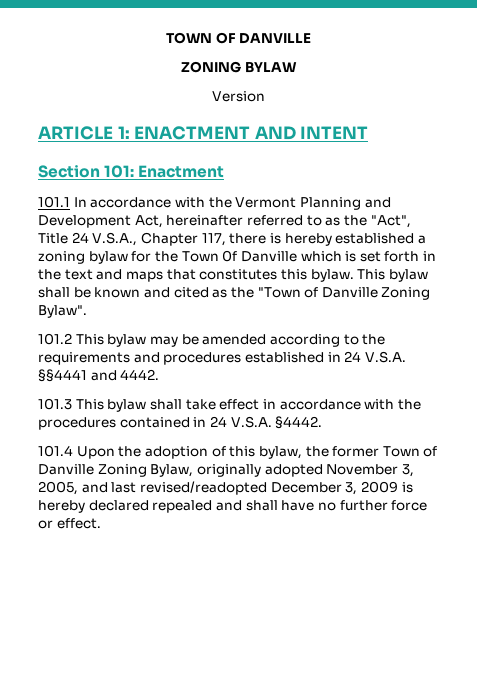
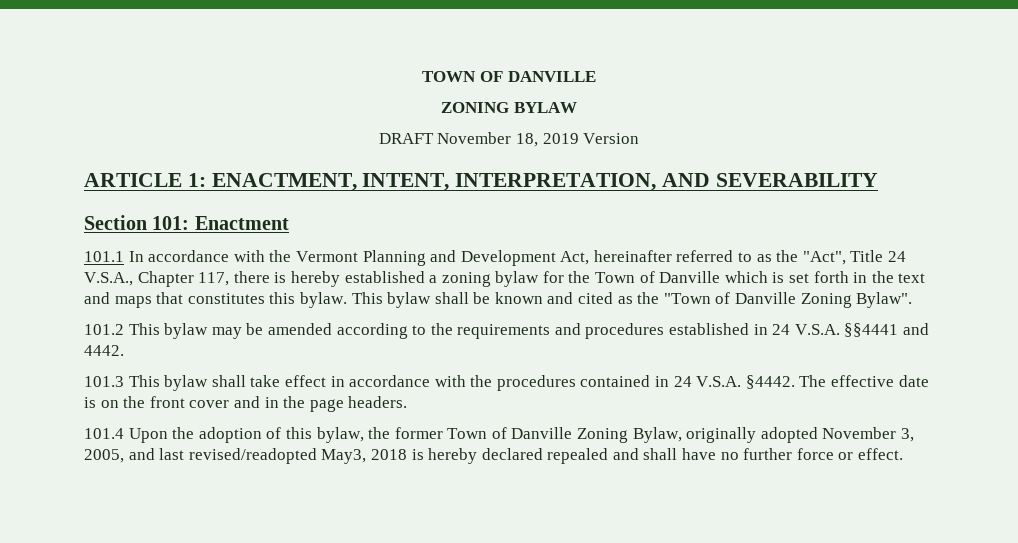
(297, 67) none -> [378,132,579,147] DRAFT November 18, 2019
[134,126,369,140] ENACTMENT AND INTENT -> [211,173,878,191] ENACTMENT, INTENT, INTERPRETATION, AND SEVERABILITY
[222,250,238,262] 0f -> [639,271,655,283] of
(323, 422) none -> [799,375,929,387] [84,396,408,412] The effective date is on the front cover and in the page headers.
[270,481,398,495] December 3, 2009 -> [321,449,407,464] May3, 2018

